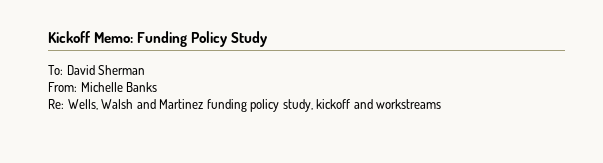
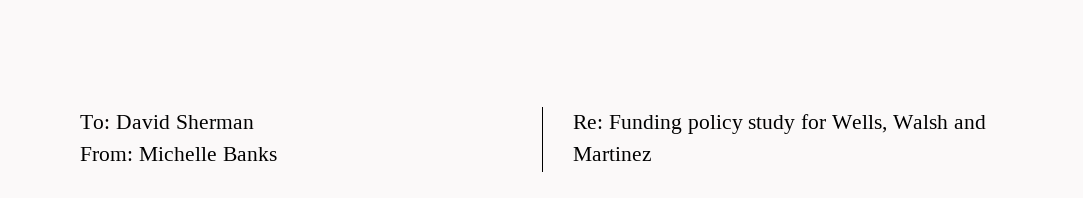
[48,31,269,47] Kickoff Memo: Funding Policy Study // -> (80, 122) none
[67,99,442,112] Wells, Walsh and Martinez funding policy study, kickoff and workstreams -> [608,114,986,134] [573,147,652,161] Funding policy study for Wells, Walsh and Martinez

